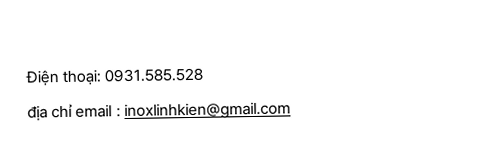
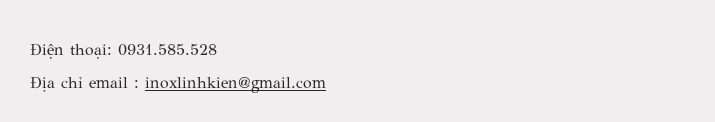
[27,105,48,121] địa -> [30,76,55,92] Địa

